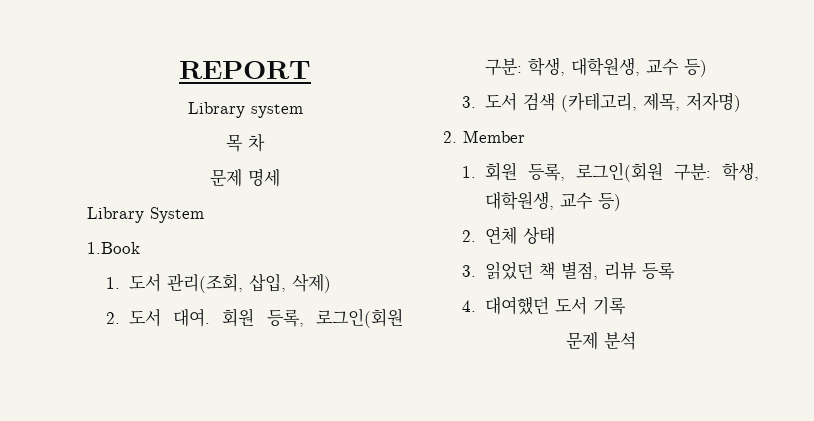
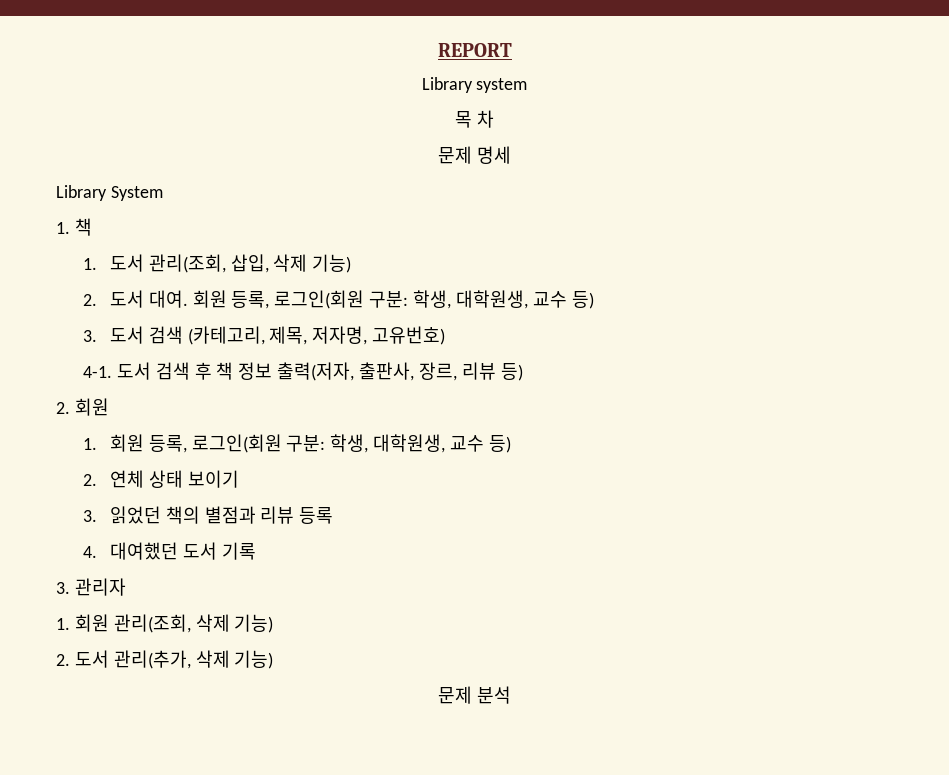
[87,242,140,254] 1.Book -> [56,218,92,236] 1. 책
[291,273,331,293] 삭제) -> [273,254,352,273] 삭제 기능)
[685,92,741,112] [443,130,525,143] 저자명) // 2. Member -> [312,326,446,345] [82,362,523,381] [56,398,109,416] 저자명, 고유번호) // 4-1. 도서 검색 후 책 정보 출력(저자, 출판사, 장르, 리뷰 등) // 2. 회원
(555, 235) none -> [187,470,239,488] 보이기
[538,261,598,280] 책 별점, -> [165,506,256,524] 책의 별점과
(626, 306) none -> [56,578,126,596] [56,614,274,633] [56,650,274,669] // 3. 관리자 // 1. 회원 관리(조회, 삭제 기능) // 2. 도서 관리(추가, 삭제 기능)

